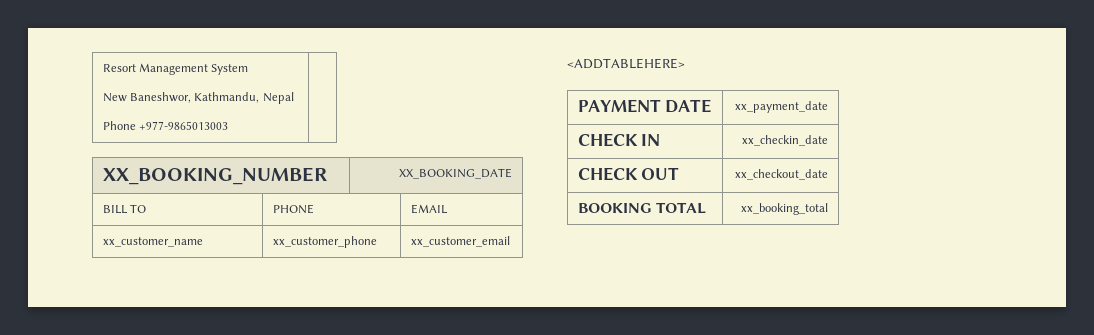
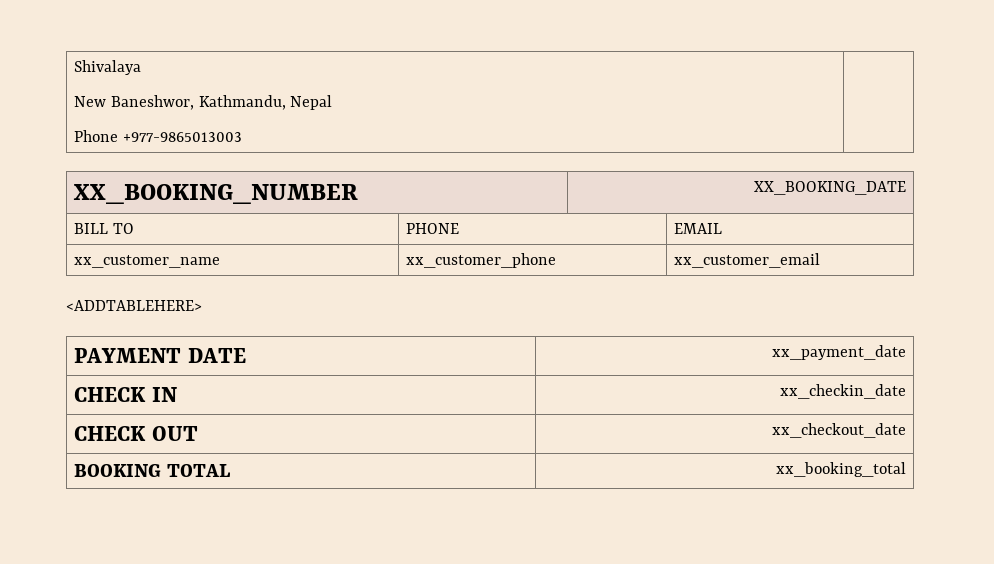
[102,63,249,75] Resort Management System -> [74,60,142,75] Shivalaya

